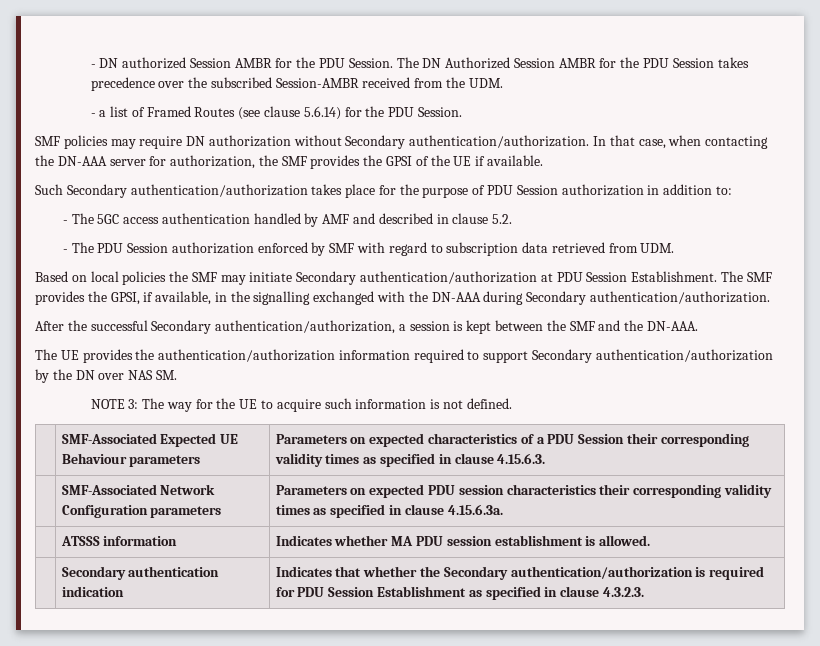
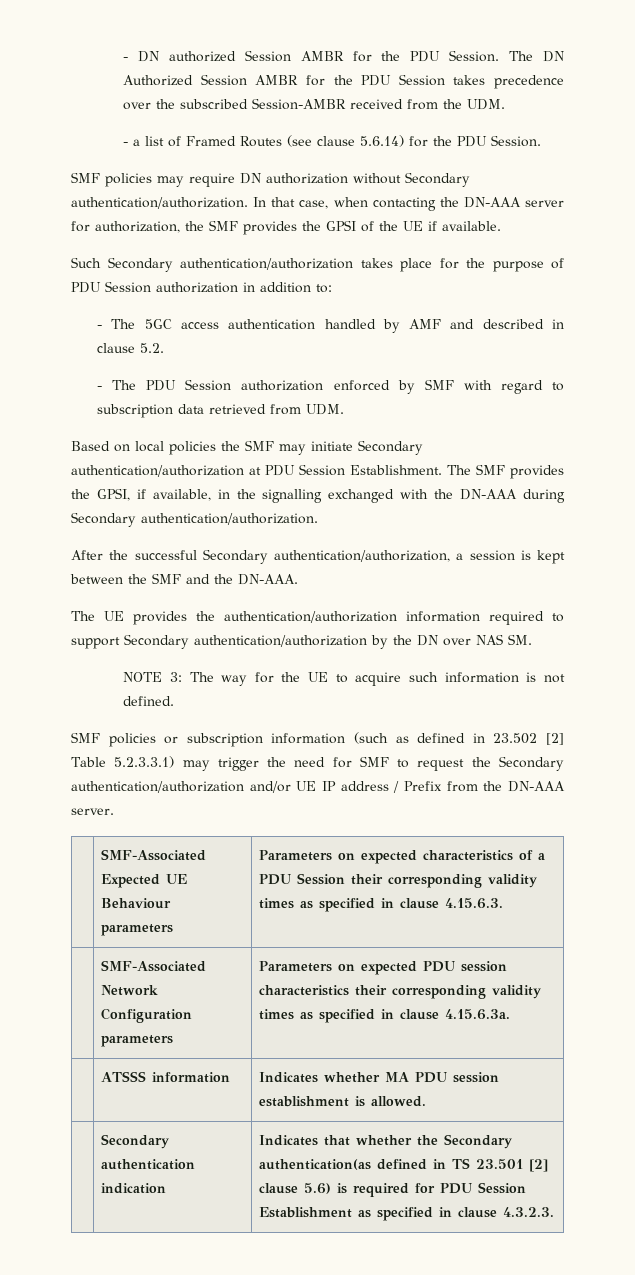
(512, 403) none -> [71,732,565,747] [71,756,564,771] [71,781,566,793] [71,808,114,815] // SMF policies or subscription information (such as defined in 23.502 [2] Table 5.2.3.3.1) may trigger the need for SMF to request the Secondary authentication/authorization and/or UE IP address / Prefix from the DN-AAA server.
[510,566,693,579] authentication/authorization -> [258,1158,548,1172] [258,1183,331,1194] authentication(as defined in TS 23.501 [2] clause 5.6)

